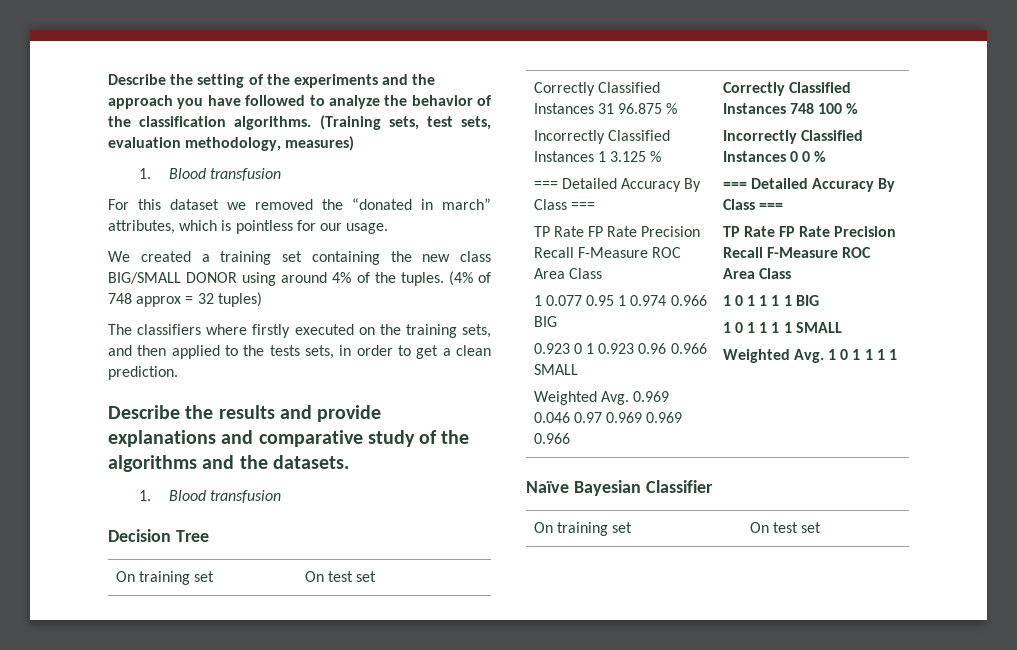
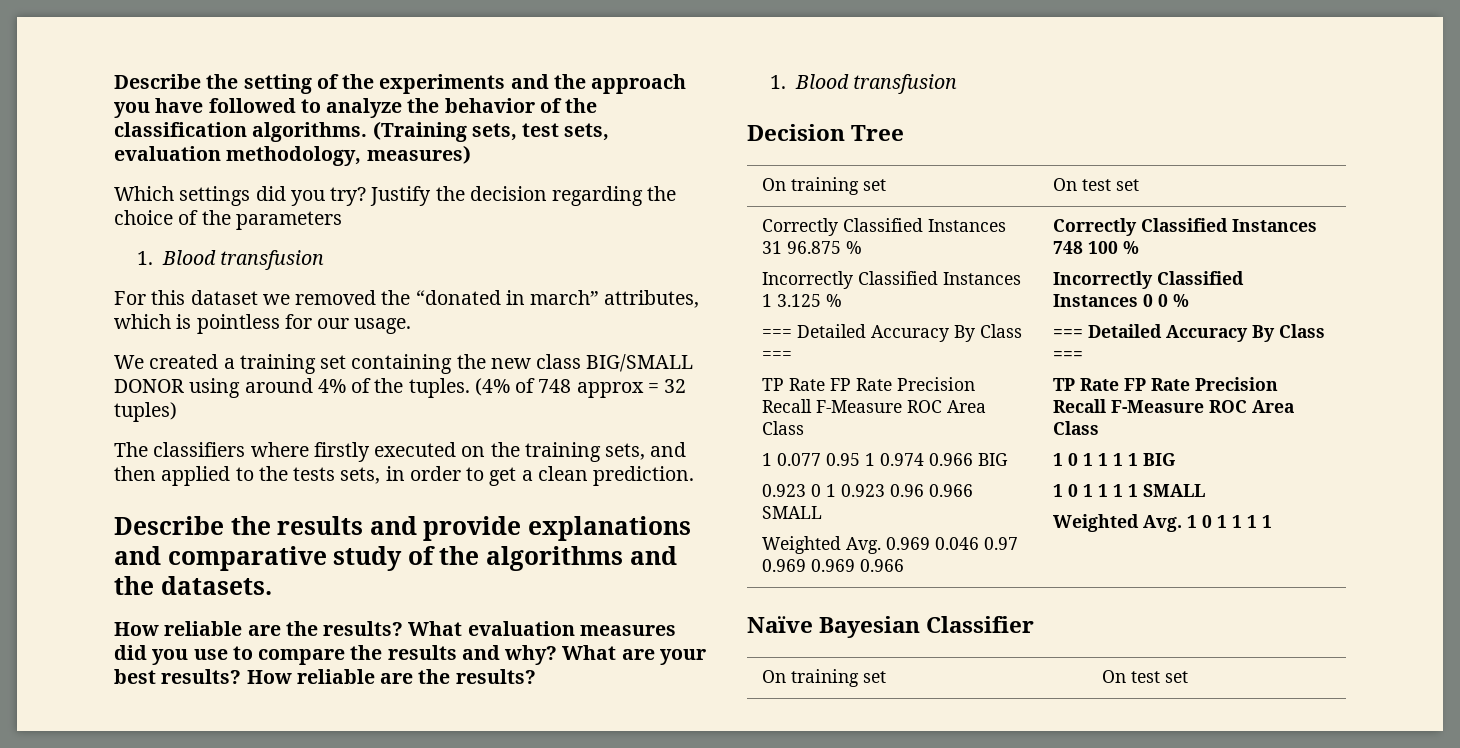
(355, 143) none -> [114,186,677,206] [114,210,342,230] // Which settings did you try? Justify the decision regarding the choice of the parameters
(349, 462) none -> [114,621,676,636] [114,645,706,665] [114,669,536,684] // How reliable are the results? What evaluation measures did you use to compare the results and why? What are your best results? How reliable are the results?

